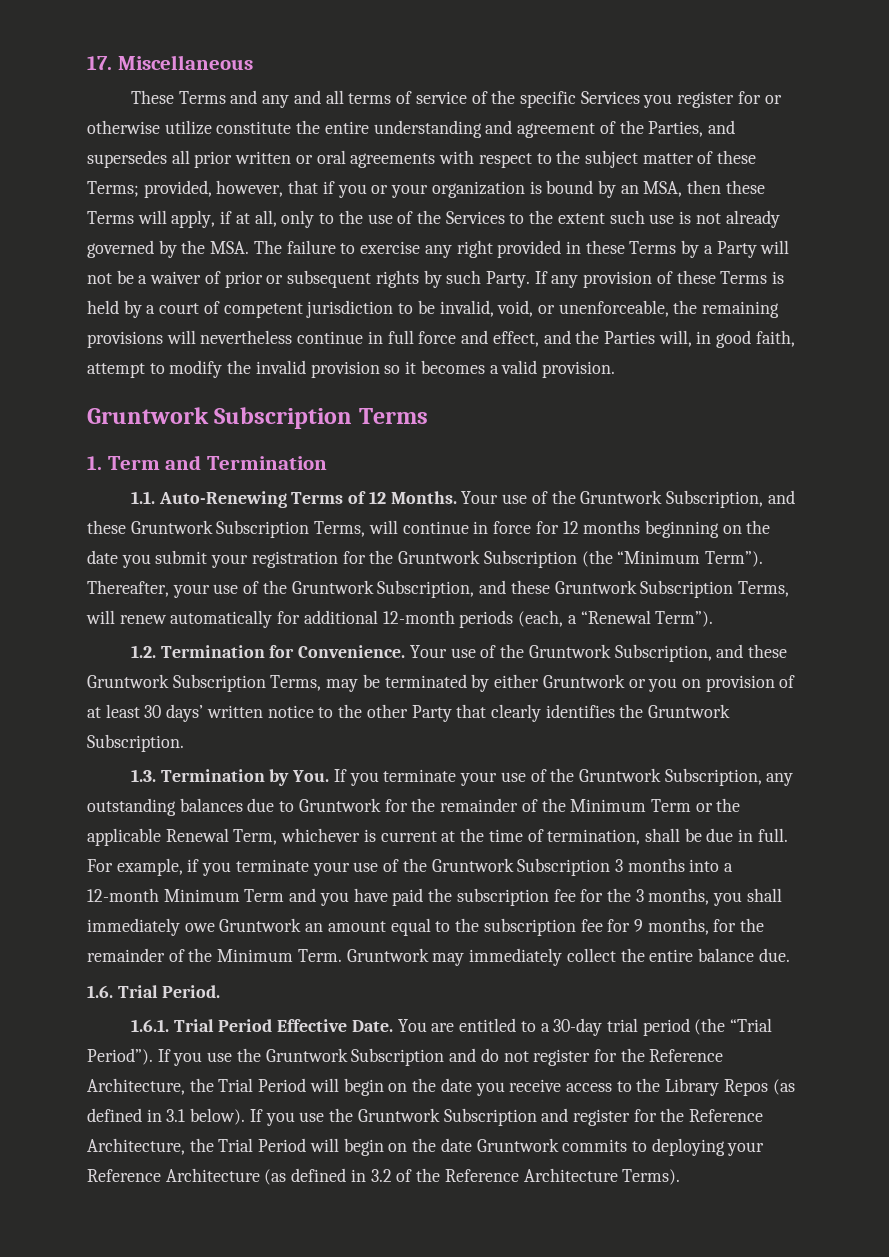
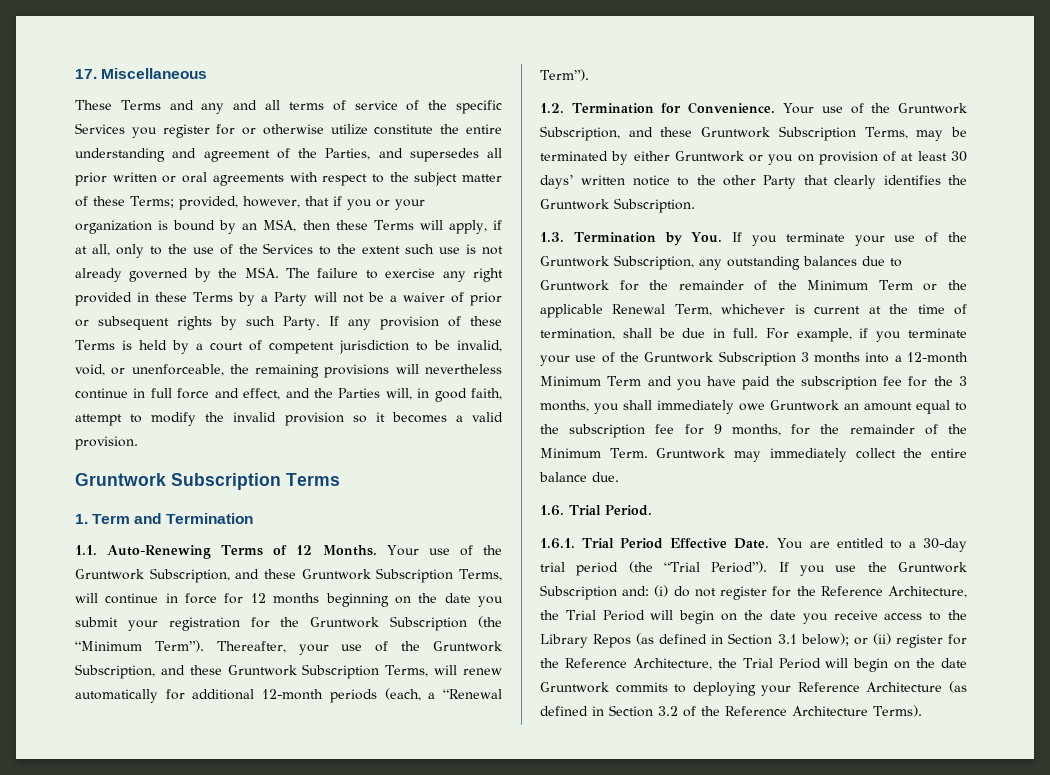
[449,1048,477,1062] and -> [622,585,669,597] and: (i)
[166,1108,569,1126] 3.1 below). If you use the Gruntwork Subscription and -> [728,633,891,646] Section 3.1 below); or (ii)
(366, 1175) none -> [609,705,653,717] Section

